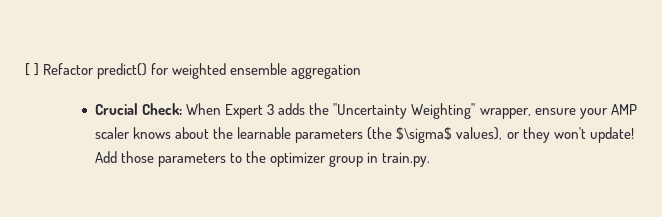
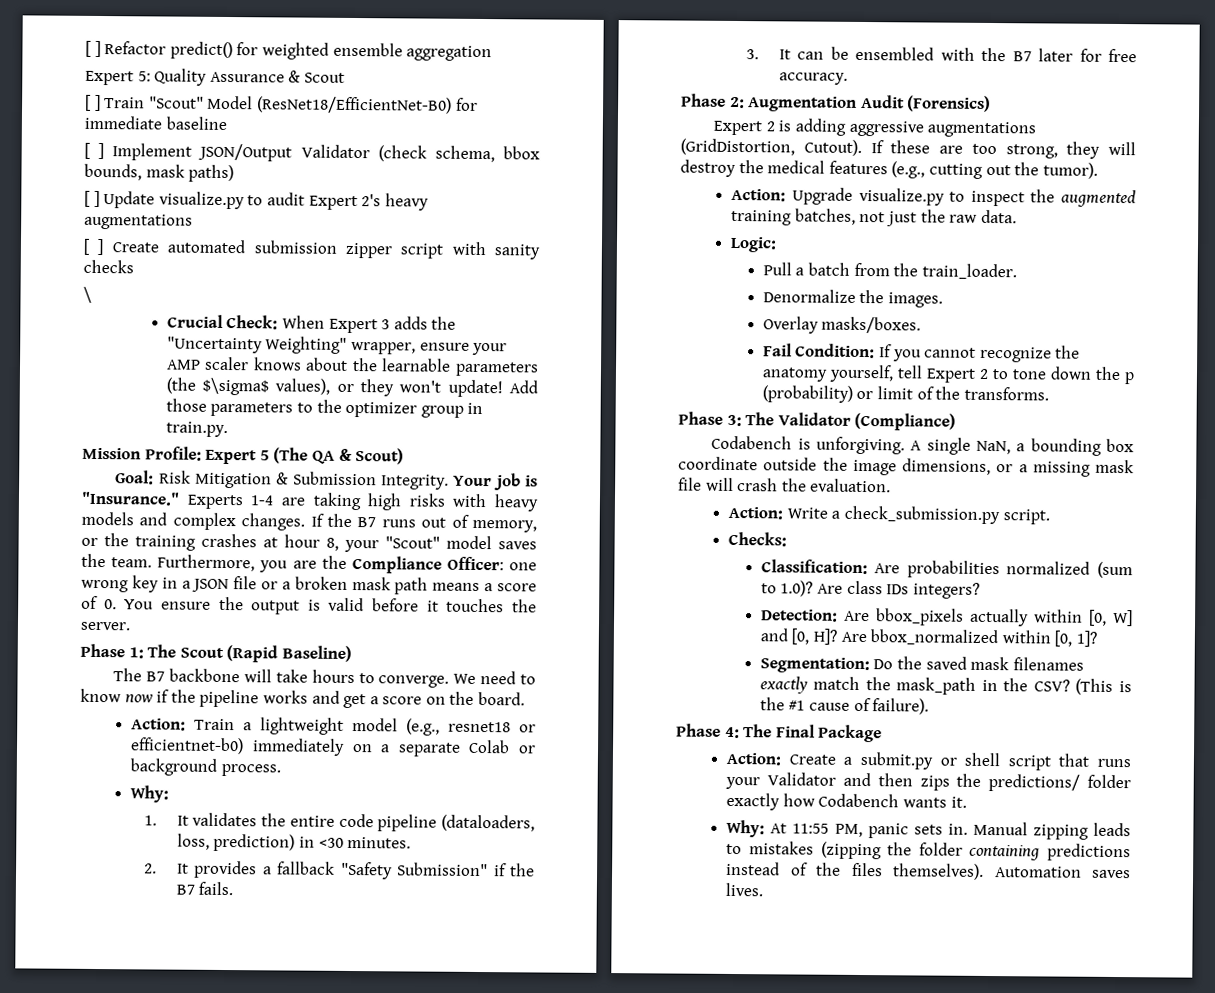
(362, 71) none -> [85,68,345,86] [85,94,478,114] [84,115,227,130] [84,142,540,163] [84,163,235,183] [84,190,429,211] [84,213,193,230] [83,238,540,260] [83,259,134,274] [83,286,92,303] // Expert 5: Quality Assurance & Scout // [ ] Train "Scout" Model (ResNet18/EfficientNet-B0) for immediate baseline // [ ] Implement JSON/Output Validator (check schema, bbox bounds, mask paths) // [ ] Update visualize.py to audit Expert 2's heavy augmentations // [ ] Create automated submission zipper script with sanity checks // \
(431, 159) none -> [82,446,405,465] [115,470,538,491] [81,491,539,512] [81,511,537,533] [81,533,537,553] [81,553,537,574] [81,575,537,595] [81,595,537,615] [80,621,130,631] [80,643,352,663] [113,668,536,688] [80,688,526,709] [131,717,536,736] [130,737,536,757] [130,758,281,777] [130,785,170,803] [144,812,535,832] [176,833,412,852] [144,860,535,880] [175,881,234,896] [746,46,1137,63] [778,72,848,85] [681,93,992,113] [713,118,1037,138] [680,138,1136,159] [680,159,1098,179] [731,187,1136,208] [731,208,1017,227] [730,236,778,253] [762,262,1017,280] [762,289,944,308] [762,316,922,334] [762,343,1081,363] [761,364,1134,385] [761,385,1049,403] [678,411,957,431] [711,435,1134,456] [678,456,1134,477] [678,477,892,493] [728,505,1050,525] [728,531,788,547] [760,559,1133,579] [760,580,980,599] [760,608,1133,627] [759,628,1097,647] [759,656,1084,674] [759,676,1132,695] [759,697,930,715] [676,723,883,743] [726,751,1131,771] [725,772,1131,792] [726,792,967,811] [726,819,1131,840] [726,841,1131,862] [726,861,1131,880] [725,882,764,897] // Mission Profile: Expert 5 (The QA & Scout) // Goal: Risk Mitigation & Submission Integrity. Your job is "Insurance." Experts 1-4 are taking high risks with heavy models and complex changes. If the B7 runs out of memory, or the training crashes at hour 8, your "Scout" model saves the team. Furthermore, you are the Compliance Officer: one wrong key in a JSON file or a broken mask path means a score of 0. You ensure the output is valid before it touches the server. // Phase 1: The Scout (Rapid Baseline) // The B7 backbone will take hours to converge. We need to know now if the pipeline works and get a score on the board. // Action: Train a lightweight model (e.g., resnet18 or efficientnet-b0) immediately on a separate Colab or background process. // Why: // 1. It validates the entire code pipeline (dataloaders, loss, prediction) in <30 minutes. // 2. It provides a fallback "Safety Submission" if the B7 fails. // 3. It can be ensembled with the B7 later for free accuracy. // Phase 2: Augmentation Audit (Forensics) // Expert 2 is adding aggressive augmentations (GridDistortion, Cutout). If these are too strong, they will destroy the medical features (e.g., cutting out the tumor). // Action: Upgrade visualize.py to inspect the augmented training batches, not just the raw data. // Logic: // Pull a batch from the train_loader. // Denormalize the images. // Overlay masks/boxes. // Fail Condition: If you cannot recognize the anatomy yourself, tell Expert 2 to tone down the p (probability) or limit of the transforms. // Phase 3: The Validator (Compliance) // Codabench is unforgiving. A single NaN, a bounding box coordinate outside the image dimensions, or a missing mask file will crash the evaluation. // Action: Write a check_submission.py script. // Checks: // Classification: Are probabilities normalized (sum to 1.0)? Are class IDs integers? // Detection: Are bbox_pixels actually within [0, W] and [0, H]? Are bbox_normalized within [0, 1]? // Segmentation: Do the saved mask filenames exactly match the mask_path in the CSV? (This is the #1 cause of failure). // Phase 4: The Final Package // Action: Create a submit.py or shell script that runs your Validator and then zips the predictions/ folder exactly how Codabench wants it. // Why: At 11:55 PM, panic sets in. Manual zipping leads to mistakes (zipping the folder containing predictions instead of the files themselves). Automation saves lives.

